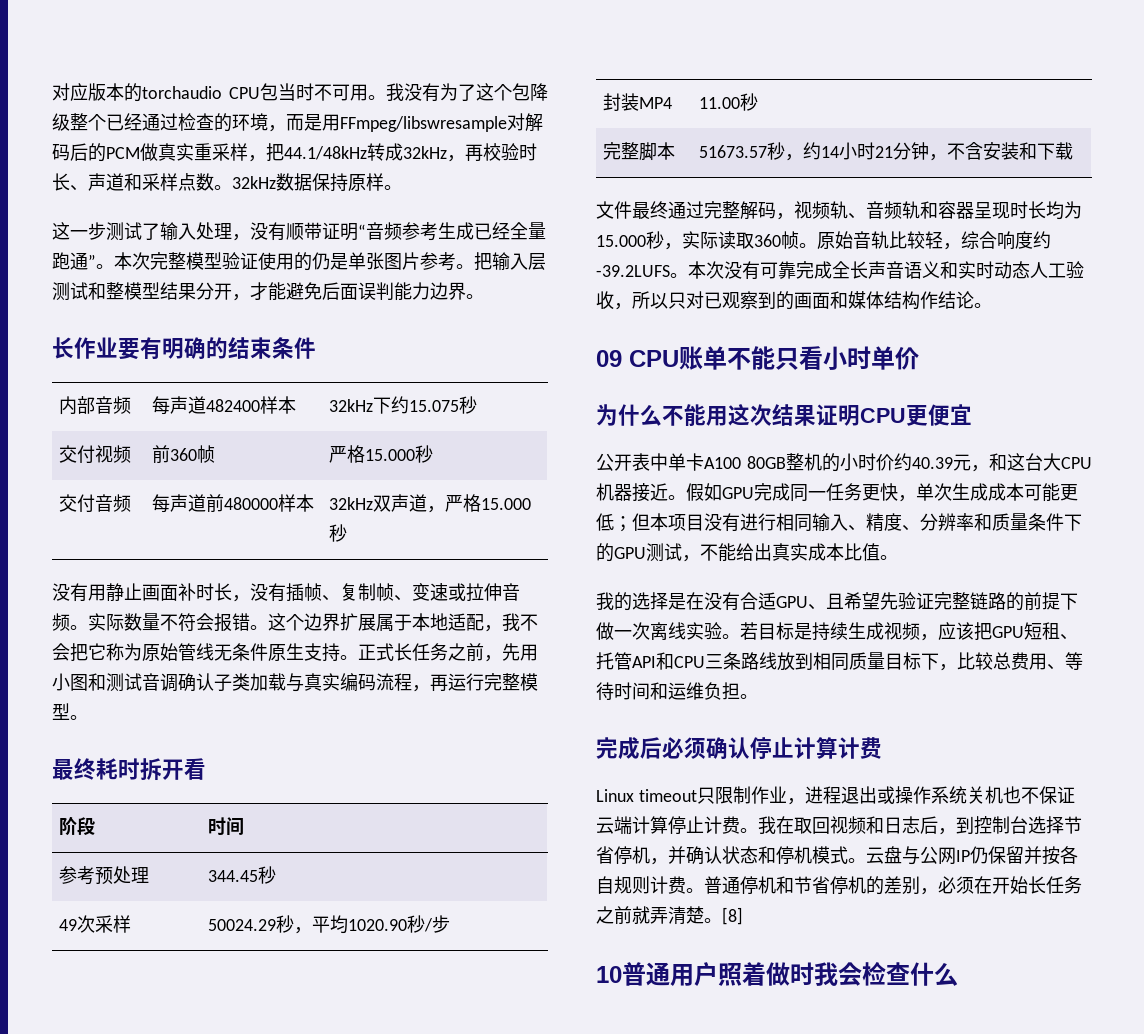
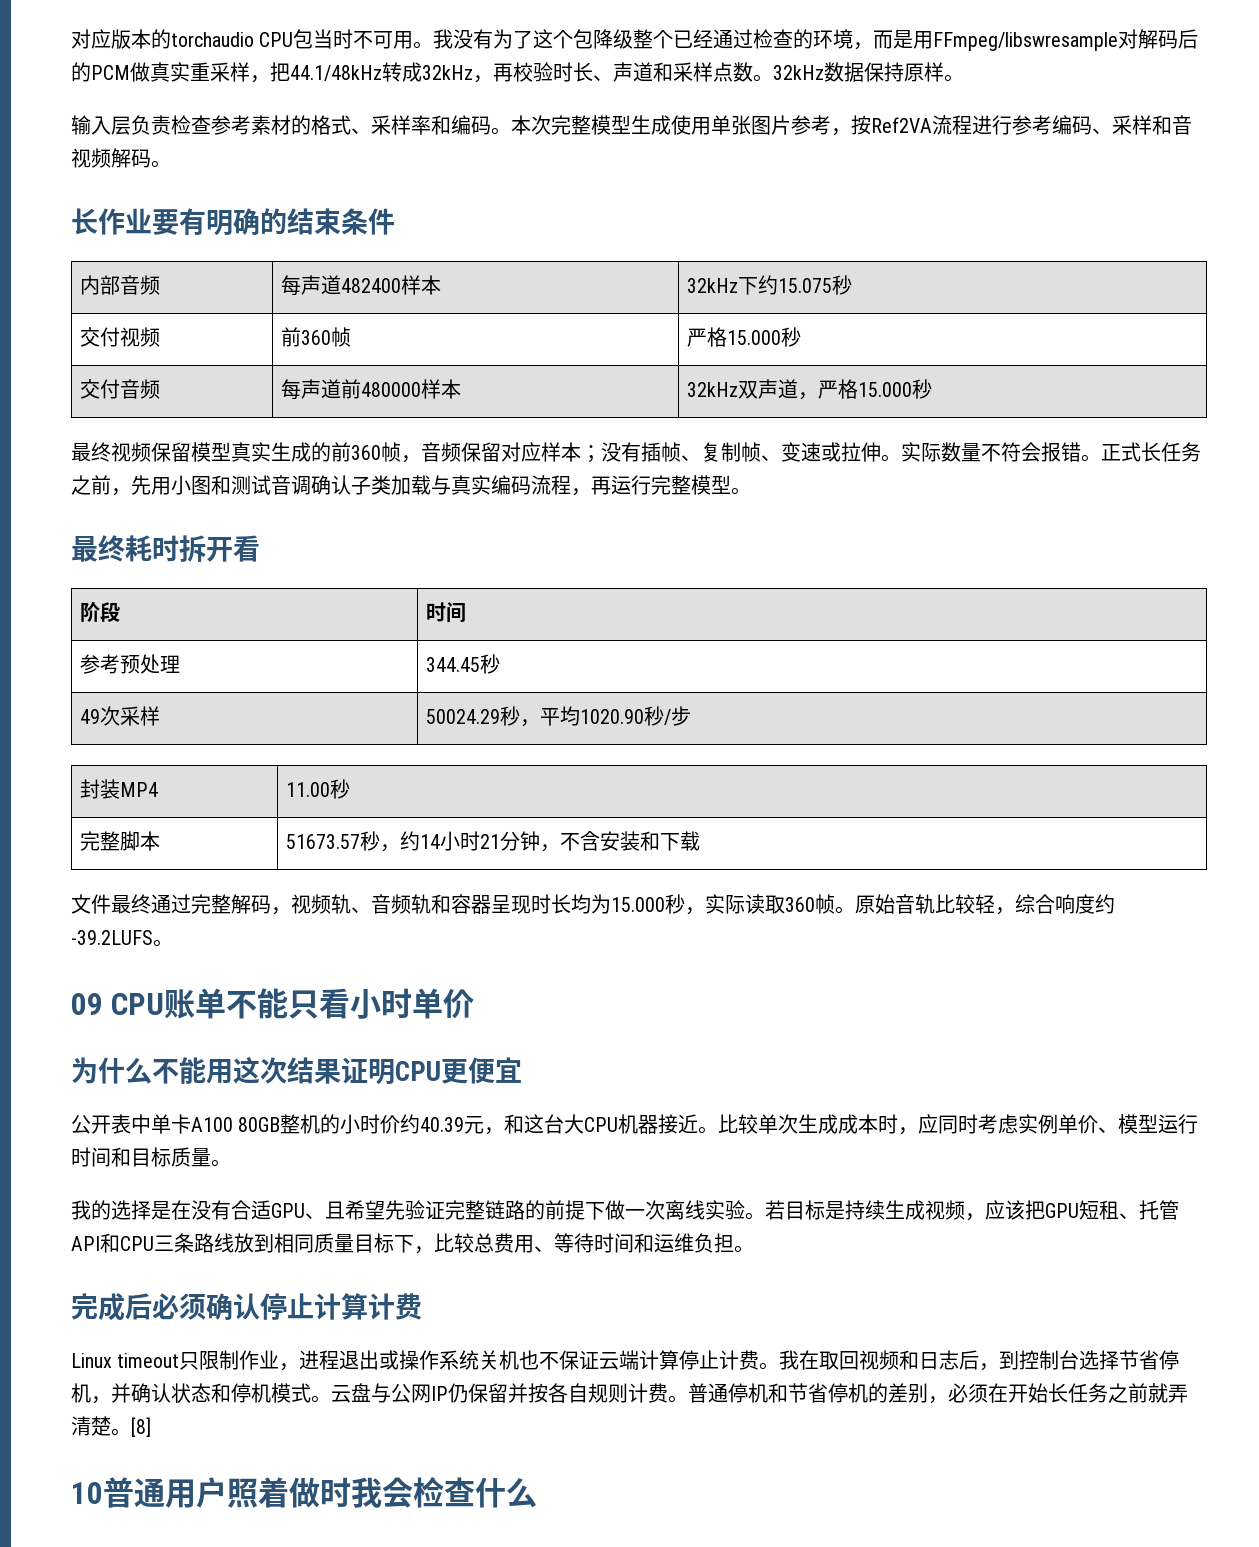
[52,222,546,241] [52,252,546,271] [52,282,466,301] 这一步测试了输入处理，没有顺带证明“音频参考生成已经全量跑通”。本次完整模型验证使用的仍是单张图片参考。把输入层测试和整模型结果分开，才能避免后面误判能力边界 -> [71,115,1192,136] [71,148,151,168] 输入层负责检查参考素材的格式、采样率和编码。本次完整模型生成使用单张图片参考，按Ref2VA流程进行参考编码、采样和音视频解码
[52,583,250,602] 没有用静止画面补时长， -> [71,442,601,463] 最终视频保留模型真实生成的前360帧，音频保留对应样本；
[502,583,520,601] [52,613,70,631] 音频 -> (881, 452) none
[268,613,538,632] [52,643,358,662] 这个边界扩展属于本地适配，我不会把它称为原始管线无条件原生支持。 -> (1101, 458) none
[688,261,1084,280] [596,291,992,310] 本次没有可靠完成全长声音语义和实时动态人工验收，所以只对已观察到的画面和媒体结构作结论。 -> (173, 943) none
[686,483,1078,502] [596,513,1082,532] [596,543,880,562] 假如GPU完成同一任务更快，单次生成成本可能更低；但本项目没有进行相同输入、精度、分辨率和质量条件下的GPU测试，不能给出真实成本比值 -> [718,1114,1199,1135] [71,1147,211,1167] 比较单次生成成本时，应同时考虑实例单价、模型运行时间和目标质量

